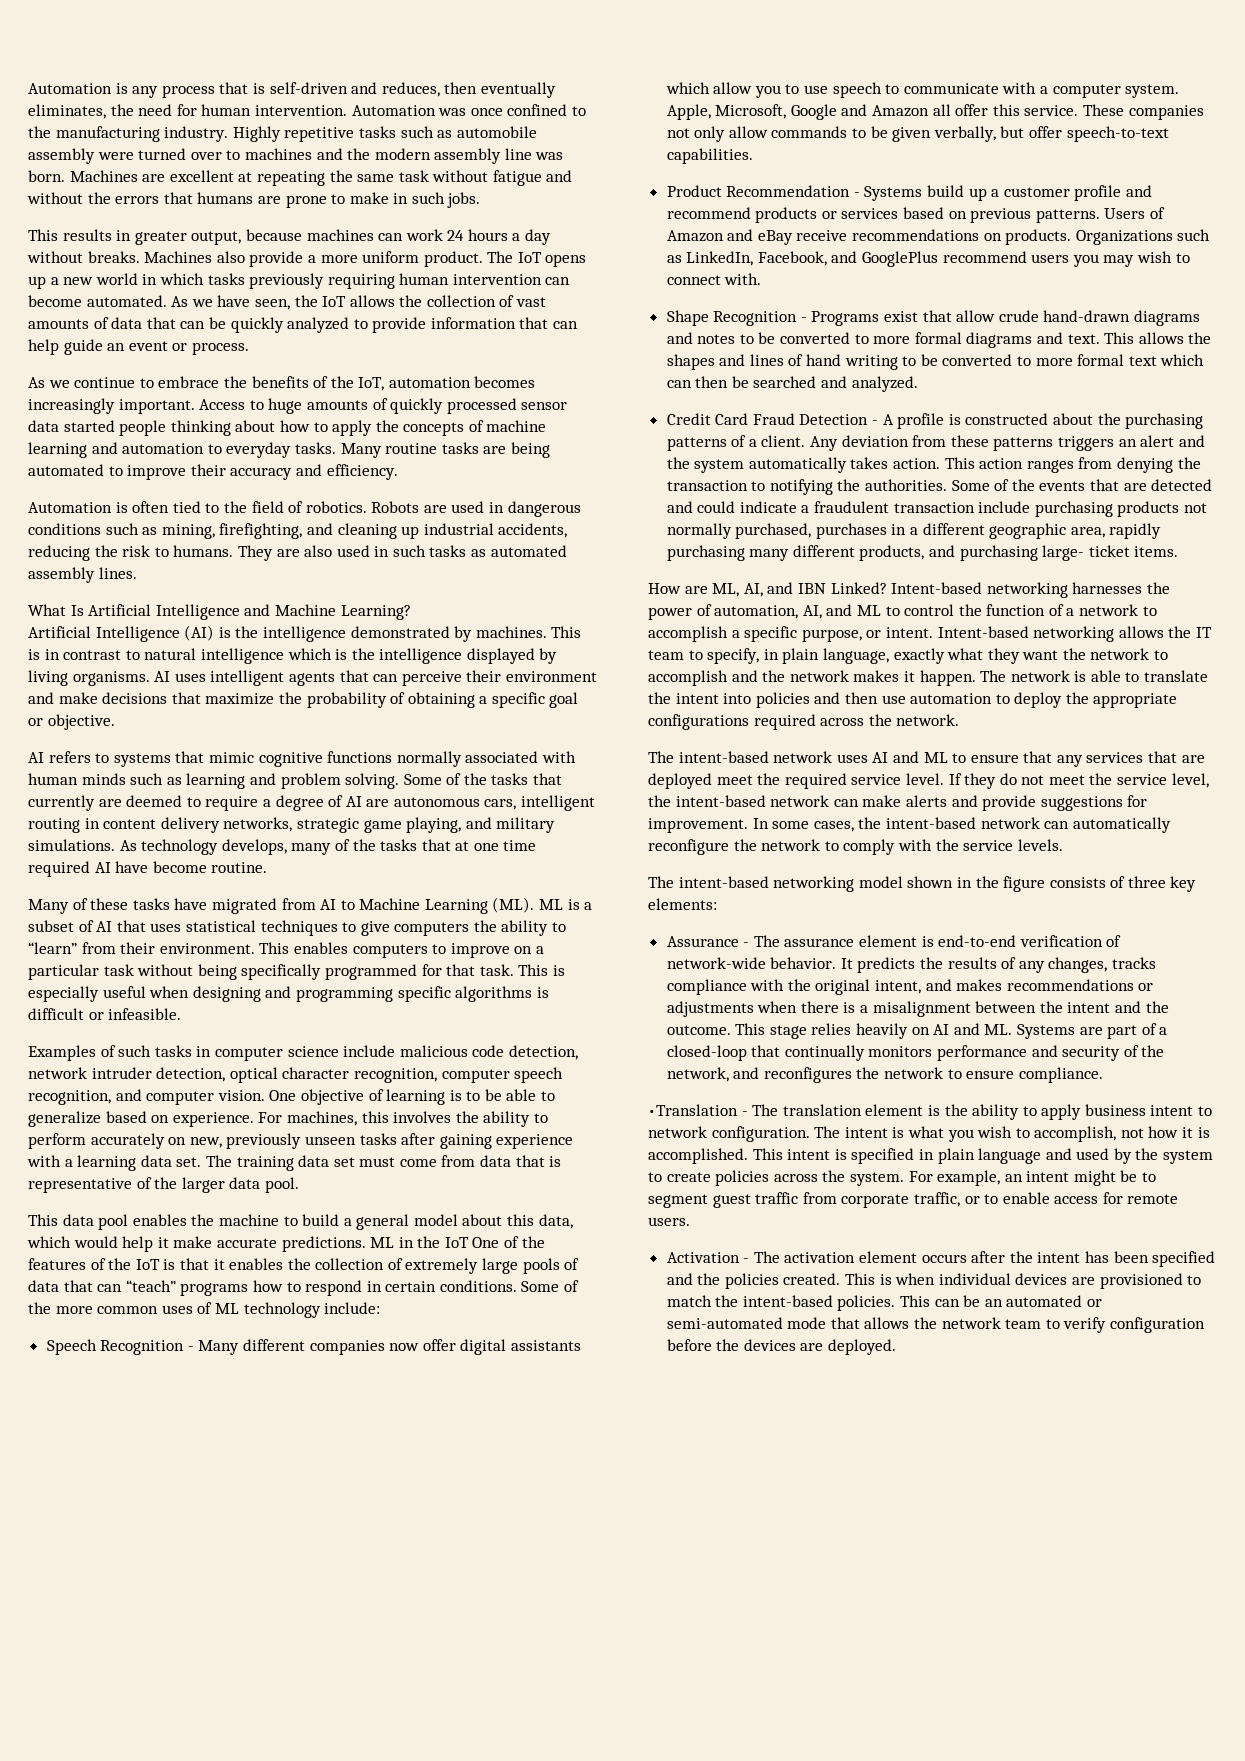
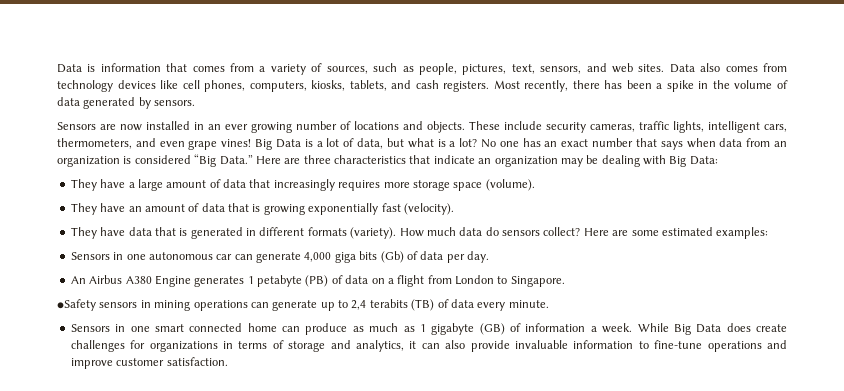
[28,82,556,98] [28,104,586,119] [28,126,537,142] [28,148,564,164] [28,170,573,186] [27,192,481,208] [28,229,552,245] [27,251,587,267] [28,273,571,289] [28,295,547,310] [28,317,579,333] [28,339,249,355] [28,376,536,391] [28,398,568,414] [28,420,547,436] [28,442,550,458] [28,464,398,480] [28,501,581,517] [28,523,568,539] [28,545,567,561] [28,567,137,583] [28,604,411,620] [28,625,582,642] [28,648,558,664] [28,670,597,686] [28,692,579,708] [28,714,115,730] [28,751,576,767] [28,773,563,789] [28,795,596,811] [28,817,556,833] [28,839,537,855] [28,861,268,877] [28,897,593,914] [28,920,567,936] [28,942,544,958] [28,964,565,980] [28,986,549,1002] [28,1008,182,1020] [28,1045,578,1061] [28,1067,564,1083] [28,1089,556,1105] [28,1111,548,1127] [28,1133,574,1149] [27,1155,562,1171] [28,1177,299,1193] [28,1214,573,1230] [27,1236,545,1252] [28,1258,580,1274] [28,1280,580,1296] [28,1302,381,1318] [46,1339,582,1355] [665,82,1180,98] [666,104,1204,120] [666,126,1169,142] [666,148,753,164] [666,185,1153,201] [666,207,1166,223] [666,229,1211,245] [666,251,1190,267] [666,273,762,285] [666,310,1201,326] [666,332,1212,348] [666,354,1205,370] [666,376,918,392] [666,413,1204,429] [666,435,1205,451] [666,457,1201,473] [666,479,1213,495] [666,501,1208,517] [666,523,1162,539] [666,545,1179,561] [648,582,1170,598] [648,604,1157,620] [648,626,1212,642] [648,648,1169,664] [648,670,1209,686] [648,692,1178,708] [648,714,960,730] [648,751,1205,767] [648,773,1209,789] [648,795,1148,811] [648,817,1171,833] [648,839,1063,855] [648,876,1197,892] [648,898,717,910] [666,935,1122,947] [666,957,1157,973] [666,979,1154,995] [666,1001,1169,1017] [666,1023,1168,1039] [666,1045,1165,1061] [666,1067,1103,1083] [648,1104,1213,1120] [648,1126,1210,1142] [648,1148,1214,1164] [648,1170,1157,1186] [648,1192,1179,1208] [648,1217,690,1226] [666,1251,1216,1267] [666,1273,1202,1289] [666,1295,1103,1311] [666,1317,1206,1333] [666,1339,897,1355] Automation is any process that is self-driven and reduces, then eventually eliminates, the need for human intervention. Automation was once confined to the manufacturing industry. Highly repetitive tasks such as automobile assembly were turned over to machines and the modern assembly line was born. Machines are excellent at repeating the same task without fatigue and without the errors that humans are prone to make in such jobs. // This results in greater output, because machines can work 24 hours a day without breaks. Machines also provide a more uniform product. The IoT opens up a new world in which tasks previously requiring human intervention can become automated. As we have seen, the IoT allows the collection of vast amounts of data that can be quickly analyzed to provide information that can help guide an event or process. // As we continue to embrace the benefits of the IoT, automation becomes increasingly important. Access to huge amounts of quickly processed sensor data started people thinking about how to apply the concepts of machine learning and automation to everyday tasks. Many routine tasks are being automated to improve their accuracy and efficiency. // Automation is often tied to the field of robotics. Robots are used in dangerous conditions such as mining, firefighting, and cleaning up industrial accidents, reducing the risk to humans. They are also used in such tasks as automated assembly lines. // What Is Artificial Intelligence and Machine Learning? // Artificial Intelligence (AI) is the intelligence demonstrated by machines. This is in contrast to natural intelligence which is the intelligence displayed by living organisms. AI uses intelligent agents that can perceive their environment and make decisions that maximize the probability of obtaining a specific goal or objective. // AI refers to systems that mimic cognitive functions normally associated with human minds such as learning and problem solving. Some of the tasks that currently are deemed to require a degree of AI are autonomous cars, intelligent routing in content delivery networks, strategic game playing, and military simulations. As technology develops, many of the tasks that at one time required AI have become routine. // Many of these tasks have migrated from AI to Machine Learning (ML). ML is a subset of AI that uses statistical techniques to give computers the ability to “learn” from their environment. This enables computers to improve on a particular task without being specifically programmed for that task. This is especially useful when designing and programming specific algorithms is difficult or infeasible. // Examples of such tasks in computer science include malicious code detection, network intruder detection, optical character recognition, computer speech recognition, and computer vision. One objective of learning is to be able to generalize based on experience. For machines, this involves the ability to perform accurately on new, previously unseen tasks after gaining experience with a learning data set. The training data set must come from data that is representative of the larger data pool. // This data pool enables the machine to build a general model about this data, which would help it make accurate predictions. ML in the IoT One of the features of the IoT is that it enables the collection of extremely large pools of data that can “teach” programs how to respond in certain conditions. Some of the more common uses of ML technology include: // Speech Recognition - Many different companies now offer digital assistants which allow you to use speech to communicate with a computer system. Apple, Microsoft, Google and Amazon all offer this service. These companies not only allow commands to be given verbally, but offer speech-to-text capabilities. // Product Recommendation - Systems build up a customer profile and recommend products or services based on previous patterns. Users of Amazon and eBay receive recommendations on products. Organizations such as LinkedIn, Facebook, and GooglePlus recommend users you may wish to connect with. // Shape Recognition - Programs exist that allow crude hand-drawn diagrams and notes to be converted to more formal diagrams and text. This allows the shapes and lines of hand writing to be converted to more formal text which can then be searched and analyzed. // Credit Card Fraud Detection - A profile is constructed about the purchasing patterns of a client. Any deviation from these patterns triggers an alert and the system automatically takes action. This action ranges from denying the transaction to notifying the authorities. Some of the events that are detected and could indicate a fraudulent transaction include purchasing products not normally purchased, purchases in a different geographic area, rapidly purchasing many different products, and purchasing large- ticket items. // How are ML, AI, and IBN Linked? Intent-based networking harnesses the power of automation, AI, and ML to control the function of a network to accomplish a specific purpose, or intent. Intent-based networking allows the IT team to specify, in plain language, exactly what they want the network to accomplish and the network makes it happen. The network is able to translate the intent into policies and then use automation to deploy the appropriate configurations required across the network. // The intent-based network uses AI and ML to ensure that any services that are deployed meet the required service level. If they do not meet the service level, the intent-based network can make alerts and provide suggestions for improvement. In some cases, the intent-based network can automatically reconfigure the network to comply with the service levels. // The intent-based networking model shown in the figure consists of three key elements: // Assurance - The assurance element is end-to-end verification of network-wide behavior. It predicts the results of any changes, tracks compliance with the original intent, and makes recommendations or adjustments when there is a misalignment between the intent and the outcome. This stage relies heavily on AI and ML. Systems are part of a closed-loop that continually monitors performance and security of the network, and reconfigures the network to ensure compliance. // •Translation - The translation element is the ability to apply business intent to network configuration. The intent is what you wish to accomplish, not how it is accomplished. This intent is specified in plain language and used by the system to create policies across the system. For example, an intent might be to segment guest traffic from corporate traffic, or to enable access for remote users. // Activation - The activation element occurs after the intent has been specified and the policies created. This is when individual devices are provisioned to match the intent-based policies. This can be an automated or semi-automated mode that allows the network team to verify configuration before the devices are deployed. -> [57,63,787,75] [57,80,788,92] [57,97,196,109] [57,121,787,133] [57,138,787,150] [57,154,718,167] [70,179,535,191] [70,203,454,215] [70,227,769,239] [70,251,489,263] [70,275,565,287] [57,299,549,311] [70,323,787,335] [70,340,788,352] [70,357,228,369] Data is information that comes from a variety of sources, such as people, pictures, text, sensors, and web sites. Data also comes from technology devices like cell phones, computers, kiosks, tablets, and cash registers. Most recently, there has been a spike in the volume of data generated by sensors. // Sensors are now installed in an ever growing number of locations and objects. These include security cameras, traffic lights, intelligent cars, thermometers, and even grape vines! Big Data is a lot of data, but what is a lot? No one has an exact number that says when data from an organization is considered “Big Data.” Here are three characteristics that indicate an organization may be dealing with Big Data: // They have a large amount of data that increasingly requires more storage space (volume). // They have an amount of data that is growing exponentially fast (velocity). // They have data that is generated in different formats (variety). How much data do sensors collect? Here are some estimated examples: // Sensors in one autonomous car can generate 4,000 giga bits (Gb) of data per day. // An Airbus A380 Engine generates 1 petabyte (PB) of data on a flight from London to Singapore. // ●Safety sensors in mining operations can generate up to 2,4 terabits (TB) of data every minute. // Sensors in one smart connected home can produce as much as 1 gigabyte (GB) of information a week. While Big Data does create challenges for organizations in terms of storage and analytics, it can also provide invaluable information to fine-tune operations and improve customer satisfaction.

